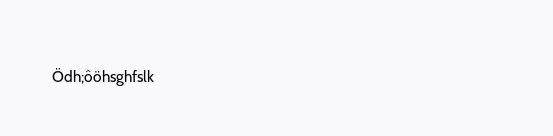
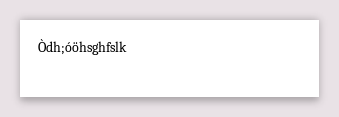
[52,68,154,86] Ödh;ôöhsghfslk -> [38,39,127,55] Òdh;óöhsghfslk

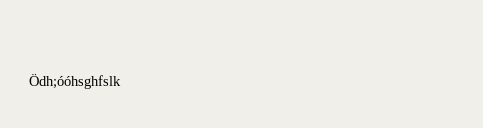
[38,39,127,55] Òdh;óöhsghfslk -> [29,74,121,89] Ödh;óóhsghfslk

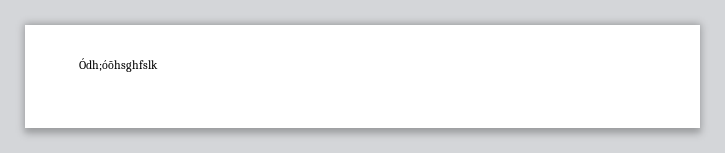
[29,74,121,89] Ödh;óóhsghfslk -> [79,58,158,72] Ódh;óõhsghfslk

